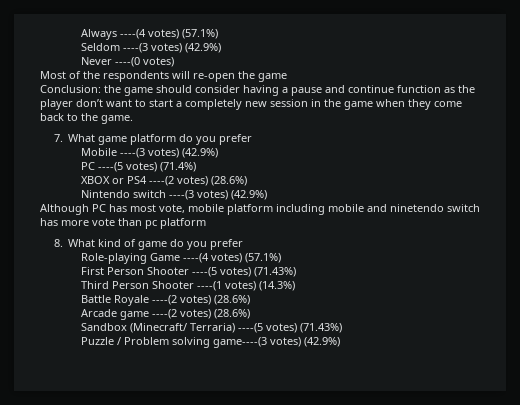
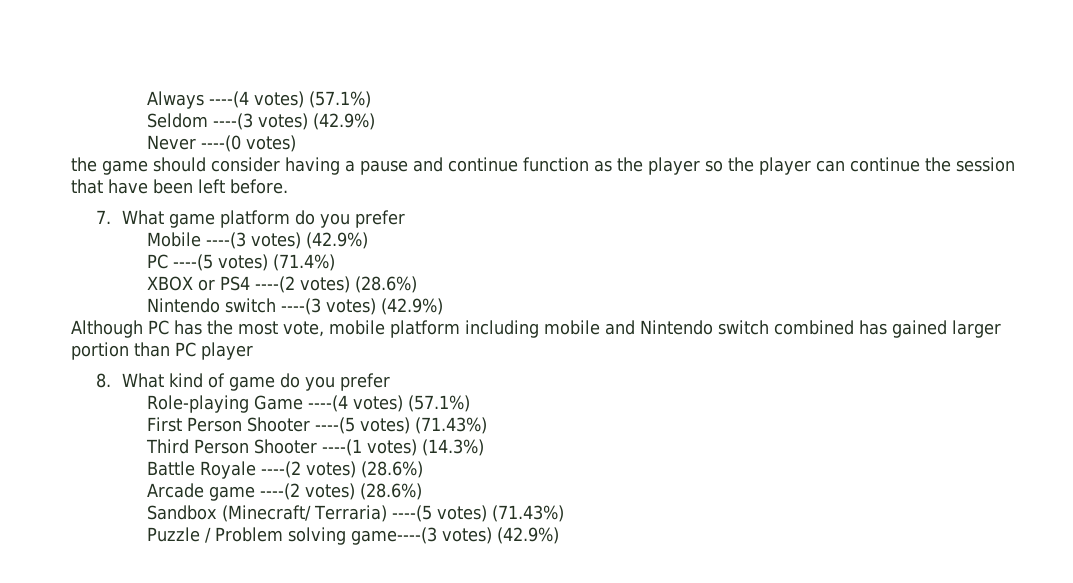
[40,71,287,82] [40,85,101,93] Most of the respondents will re-open the game // Conclusion: -> (296, 143) none
[76,99,462,110] [40,113,133,124] don’t want to start a completely new session in the game when they come back to the game. -> [705,157,1015,175] [71,179,288,194] so the player can continue the session that have been left before.
(127, 208) none -> [207,320,233,335] the
[390,204,480,212] [40,218,206,229] ninetendo switch has more vote than pc platform -> [640,320,1001,338] [71,342,253,360] Nintendo switch combined has gained larger portion than PC player

